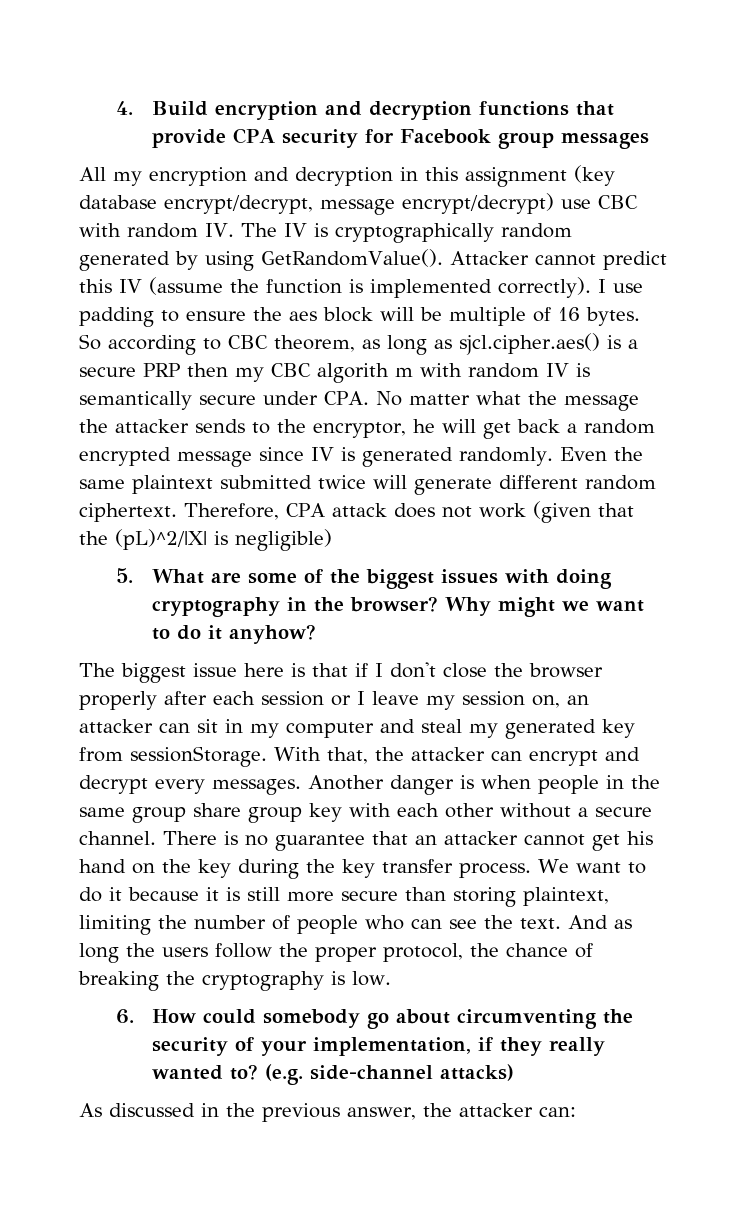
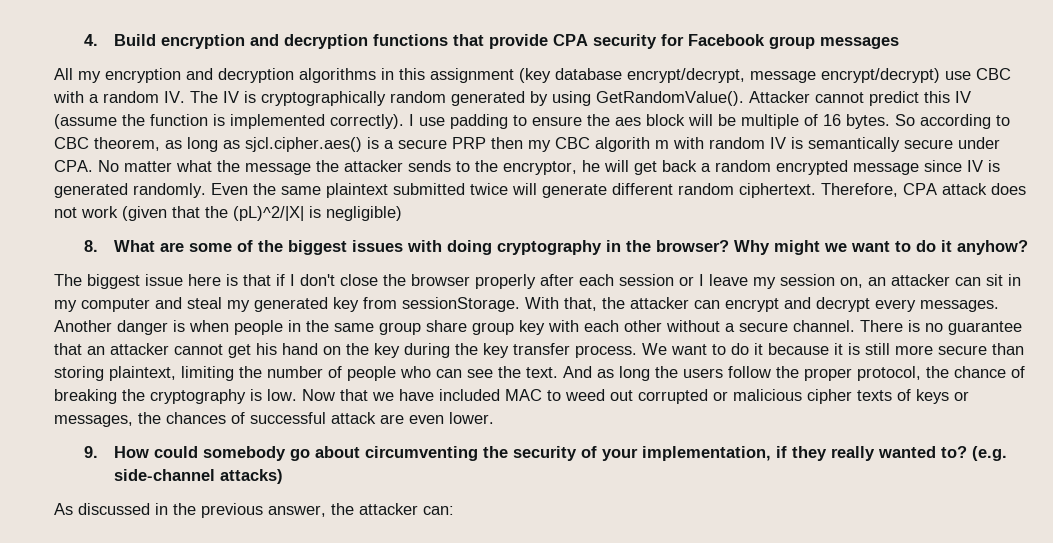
(393, 176) none -> [299,68,376,83] algorithms
(121, 230) none -> [89,94,99,103] a
[115,568,133,583] 5. -> [84,240,99,252] 8.
[115,1009,134,1024] // 6. -> [302,389,969,404] [54,412,494,427] [84,446,99,458] Now that we have included MAC to weed out corrupted or malicious cipher texts of keys or messages, the chances of successful attack are even lower. // 9.

